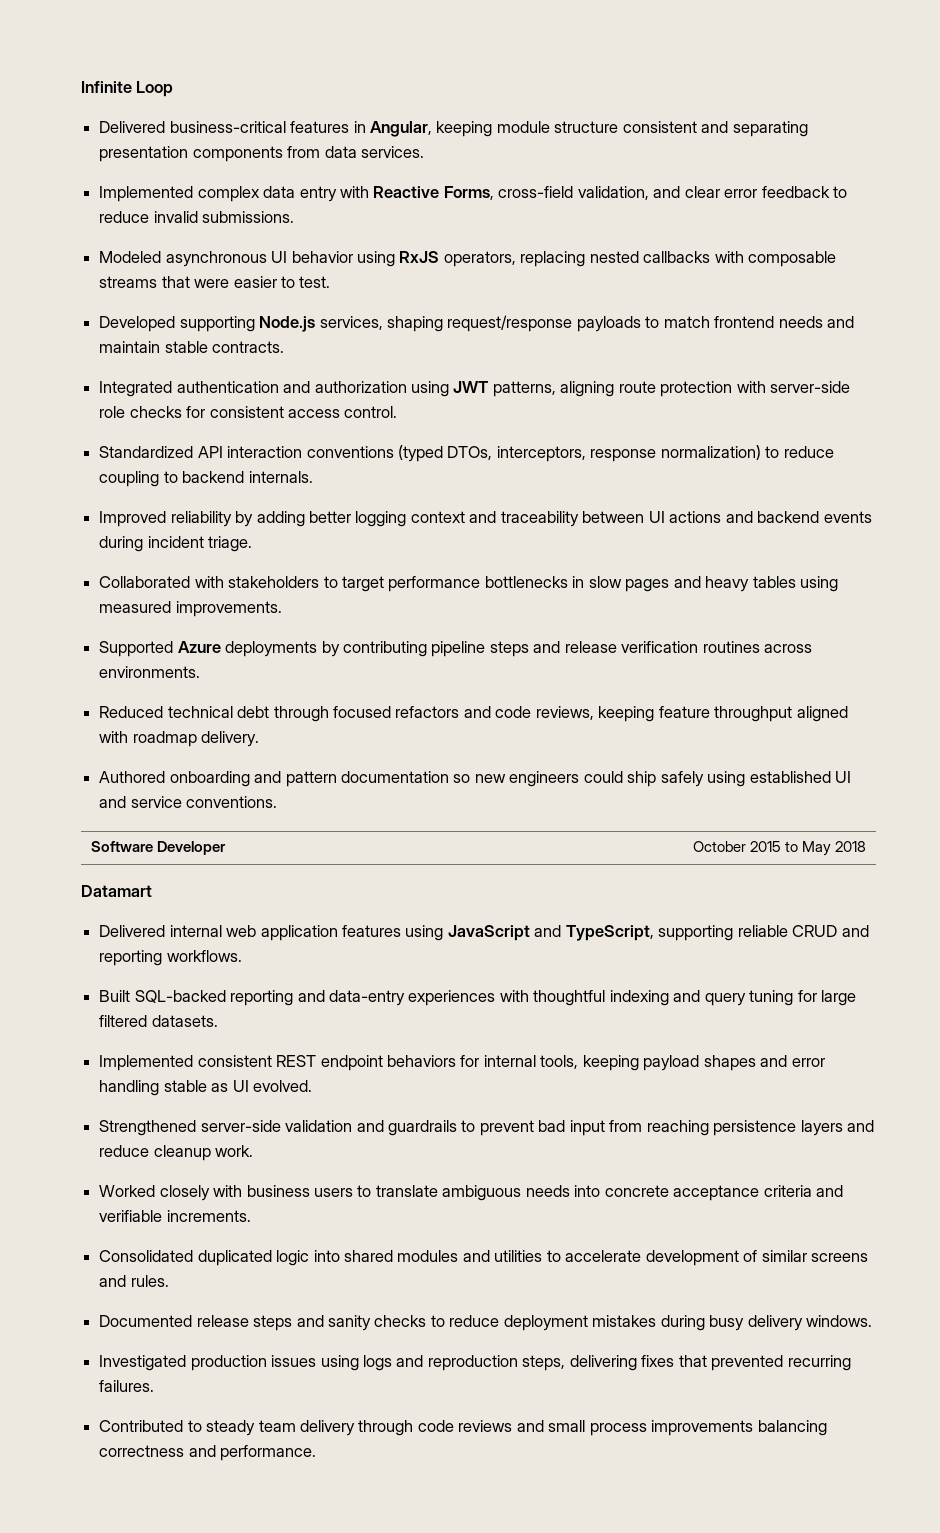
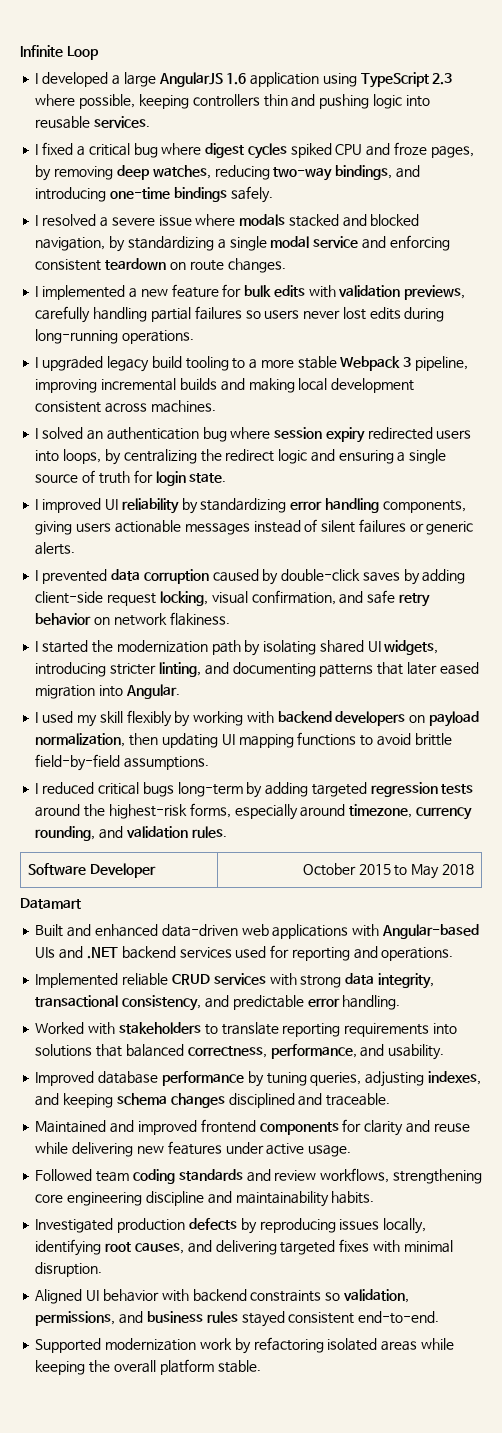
[99,121,808,137] [99,146,424,162] [99,186,848,202] [99,211,295,223] [99,251,837,267] [99,276,331,288] [99,315,855,332] [99,341,285,353] [99,381,851,397] [99,406,398,418] [99,445,834,462] [99,471,313,487] [99,511,872,527] [99,536,253,552] [99,576,839,592] [99,601,282,617] [99,641,813,657] [99,666,201,678] [99,706,848,722] [99,731,260,747] [99,771,852,787] [99,796,278,808] Delivered business-critical features in Angular, keeping module structure consistent and separating presentation components from data services. // Implemented complex data entry with Reactive Forms, cross-field validation, and clear error feedback to reduce invalid submissions. // Modeled asynchronous UI behavior using RxJS operators, replacing nested callbacks with composable streams that were easier to test. // Developed supporting Node.js services, shaping request/response payloads to match frontend needs and maintain stable contracts. // Integrated authentication and authorization using JWT patterns, aligning route protection with server-side role checks for consistent access control. // Standardized API interaction conventions (typed DTOs, interceptors, response normalization) to reduce coupling to backend internals. // Improved reliability by adding better logging context and traceability between UI actions and backend events during incident triage. // Collaborated with stakeholders to target performance bottlenecks in slow pages and heavy tables using measured improvements. // Supported Azure deployments by contributing pipeline steps and release verification routines across environments. // Reduced technical debt through focused refactors and code reviews, keeping feature throughput aligned with roadmap delivery. // Authored onboarding and pattern documentation so new engineers could ship safely using established UI and service conventions. -> [35,72,453,88] [35,94,430,109] [35,116,151,129] [35,142,474,159] [35,165,420,181] [35,186,273,203] [35,214,420,227] [35,235,450,252] [35,258,286,273] [35,284,466,300] [35,306,445,323] [35,329,195,344] [35,356,468,372] [35,378,415,393] [35,400,216,413] [35,427,472,443] [35,449,447,465] [35,470,227,486] [35,498,466,514] [35,519,474,535] [35,542,76,555] [35,569,466,585] [35,590,430,607] [35,612,230,626] [35,640,439,656] [35,662,479,677] [35,684,180,699] [35,710,479,727] [35,732,452,748] [35,754,210,771] [35,782,474,798] [35,803,472,820] [35,826,227,841] I developed a large AngularJS 1.6 application using TypeScript 2.3 where possible, keeping controllers thin and pushing logic into reusable services. // I fixed a critical bug where digest cycles spiked CPU and froze pages, by removing deep watches, reducing two-way bindings, and introducing one-time bindings safely. // I resolved a severe issue where modals stacked and blocked navigation, by standardizing a single modal service and enforcing consistent teardown on route changes. // I implemented a new feature for bulk edits with validation previews, carefully handling partial failures so users never lost edits during long-running operations. // I upgraded legacy build tooling to a more stable Webpack 3 pipeline, improving incremental builds and making local development consistent across machines. // I solved an authentication bug where session expiry redirected users into loops, by centralizing the redirect logic and ensuring a single source of truth for login state. // I improved UI reliability by standardizing error handling components, giving users actionable messages instead of silent failures or generic alerts. // I prevented data corruption caused by double-click saves by adding client-side request locking, visual confirmation, and safe retry behavior on network flakiness. // I started the modernization path by isolating shared UI widgets, introducing stricter linting, and documenting patterns that later eased migration into Angular. // I used my skill flexibly by working with backend developers on payload normalization, then updating UI mapping functions to avoid brittle field-by-field assumptions. // I reduced critical bugs long-term by adding targeted regression tests around the highest-risk forms, especially around timezone, currency rounding, and validation rules.
[99,925,869,941] [99,950,242,966] [99,990,857,1006] [99,1015,218,1027] [99,1055,825,1071] [99,1080,312,1096] [99,1120,875,1136] [99,1145,254,1161] [99,1185,844,1201] [99,1210,251,1222] [99,1250,869,1266] [99,1275,169,1287] [99,1315,873,1331] [99,1355,851,1371] [99,1380,155,1392] [99,1420,827,1436] [99,1445,317,1461] Delivered internal web application features using JavaScript and TypeScript, supporting reliable CRUD and reporting workflows. // Built SQL-backed reporting and data-entry experiences with thoughtful indexing and query tuning for large filtered datasets. // Implemented consistent REST endpoint behaviors for internal tools, keeping payload shapes and error handling stable as UI evolved. // Strengthened server-side validation and guardrails to prevent bad input from reaching persistence layers and reduce cleanup work. // Worked closely with business users to translate ambiguous needs into concrete acceptance criteria and verifiable increments. // Consolidated duplicated logic into shared modules and utilities to accelerate development of similar screens and rules. // Documented release steps and sanity checks to reduce deployment mistakes during busy delivery windows. // Investigated production issues using logs and reproduction steps, delivering fixes that prevented recurring failures. // Contributed to steady team delivery through code reviews and small process improvements balancing correctness and performance. -> [35,924,479,939] [35,945,454,961] [35,973,434,989] [35,995,401,1011] [35,1022,457,1037] [35,1044,445,1060] [35,1071,481,1087] [35,1093,391,1108] [35,1119,470,1136] [35,1141,352,1157] [35,1168,482,1184] [35,1191,375,1207] [35,1218,427,1234] [35,1239,453,1256] [35,1262,103,1277] [35,1289,409,1304] [35,1311,440,1327] [35,1337,454,1354] [35,1359,261,1375] Built and enhanced data-driven web applications with Angular-based UIs and .NET backend services used for reporting and operations. // Implemented reliable CRUD services with strong data integrity, transactional consistency, and predictable error handling. // Worked with stakeholders to translate reporting requirements into solutions that balanced correctness, performance, and usability. // Improved database performance by tuning queries, adjusting indexes, and keeping schema changes disciplined and traceable. // Maintained and improved frontend components for clarity and reuse while delivering new features under active usage. // Followed team coding standards and review workflows, strengthening core engineering discipline and maintainability habits. // Investigated production defects by reproducing issues locally, identifying root causes, and delivering targeted fixes with minimal disruption. // Aligned UI behavior with backend constraints so validation, permissions, and business rules stayed consistent end-to-end. // Supported modernization work by refactoring isolated areas while keeping the overall platform stable.

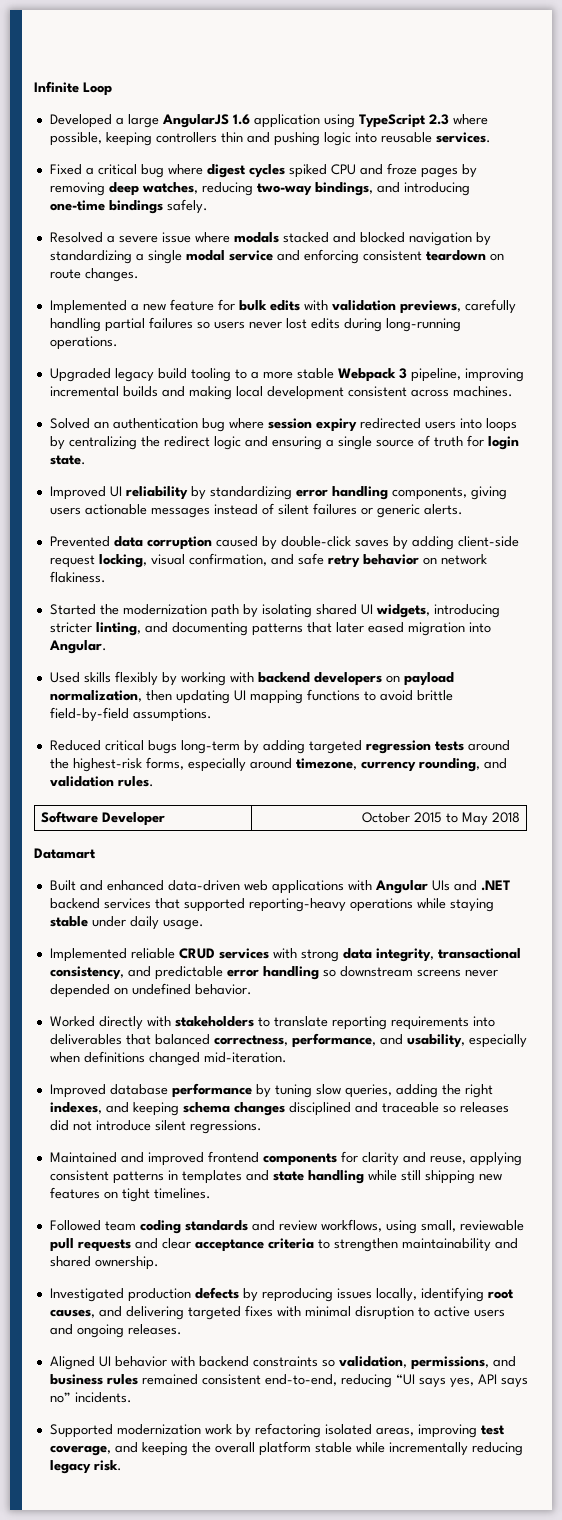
[35,72,109,87] I developed -> [49,114,112,128] Developed
[35,142,74,155] I fixed -> [49,164,82,175] Fixed
[430,146,474,158] pages, -> [420,167,458,178] pages
[35,214,97,226] I resolved -> [49,232,103,243] Resolved
[35,237,106,251] navigation, -> [408,232,472,246] navigation
[35,285,126,300] I implemented -> [49,300,127,314] Implemented
[35,356,104,371] I upgraded -> [49,368,111,382] Upgraded
[35,427,84,439] I solved -> [49,418,90,429] Solved
[63,449,102,464] loops, -> [485,418,517,432] loops
[35,498,102,513] I improved -> [49,486,106,500] Improved
[35,569,108,584] I prevented -> [49,536,110,547] Prevented
[35,640,89,653] I started -> [49,604,96,615] Started
[35,711,123,727] I used my skill -> [49,672,111,683] Used skills
[35,782,95,794] I reduced -> [49,740,101,751] Reduced
[381,924,479,939] Angular-based -> [374,880,428,894] Angular
[235,945,454,961] used for reporting and operations. -> [154,898,494,912] [49,916,204,930] that supported reporting-heavy operations while staying stable under daily usage.
[342,995,401,1010] handling. -> [262,966,498,980] [49,983,252,998] handling so downstream screens never depended on undefined behavior.
(85, 1028) none -> [98,1016,143,1030] directly
[35,1044,93,1057] solutions -> [49,1034,122,1045] deliverables
[388,1044,445,1060] usability. -> [406,1034,527,1048] [49,1051,287,1066] usability, especially when definitions changed mid-iteration.
[310,1071,425,1087] queries, adjusting -> [315,1084,493,1098] slow queries, adding the right
[326,1093,391,1106] traceable. -> [381,1102,509,1113] [49,1120,262,1134] traceable so releases did not introduce silent regressions.
[433,1123,470,1132] [35,1141,352,1157] reuse while delivering new features under active usage. -> [429,1152,522,1166] [49,1170,502,1184] [49,1187,211,1202] reuse, applying consistent patterns in templates and state handling while still shipping new features on tight timelines.
[392,1169,482,1184] [35,1191,375,1207] strengthening core engineering discipline and maintainability habits. -> [385,1220,524,1234] [49,1238,518,1252] [49,1256,159,1270] using small, reviewable pull requests and clear acceptance criteria to strengthen maintainability and shared ownership.
[35,1262,103,1277] disruption. -> [354,1306,505,1320] [49,1324,182,1338] disruption to active users and ongoing releases.
[241,1311,440,1327] stayed consistent end-to-end. -> [141,1374,528,1388] [49,1392,132,1403] remained consistent end-to-end, reducing “UI says yes, API says no” incidents.
[381,1338,454,1351] [35,1359,261,1375] areas while keeping the overall platform stable. -> [375,1424,505,1438] [49,1441,523,1456] [49,1460,122,1474] areas, improving test coverage, and keeping the overall platform stable while incrementally reducing legacy risk.

